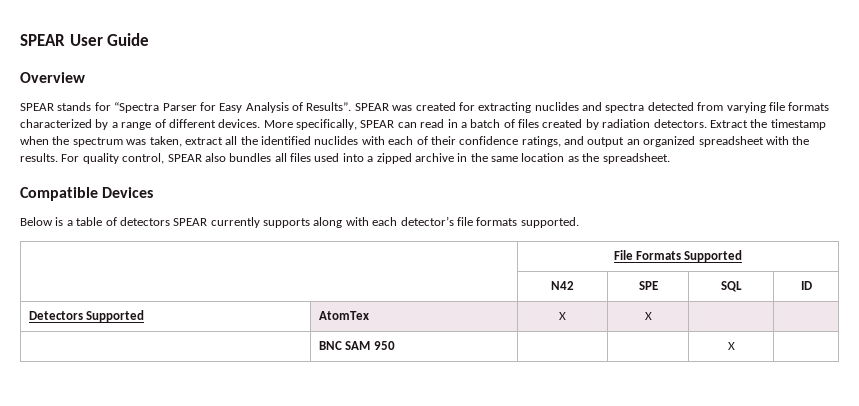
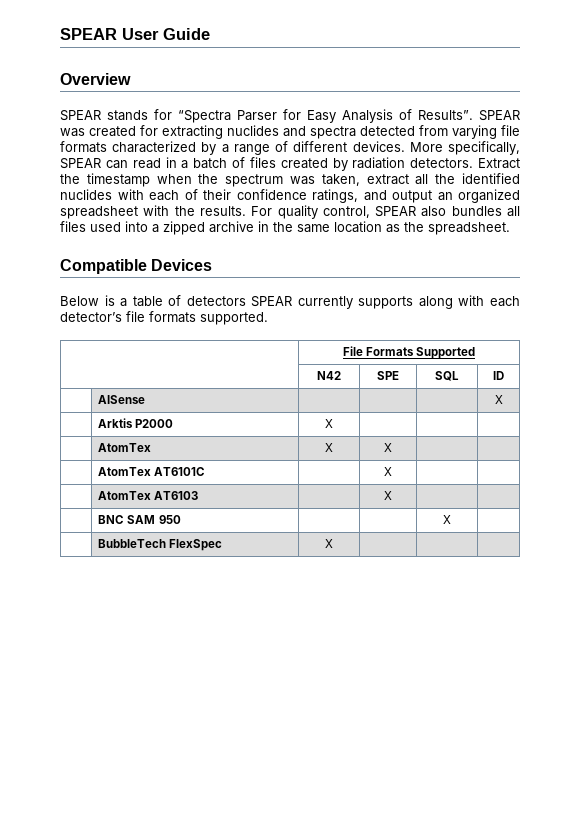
[28,310,145,322] [318,311,369,320] [559,312,566,320] Detectors Supported | AtomTex | X -> [98,395,146,404] [494,395,503,404] [98,418,174,428] [325,419,333,428] [98,443,152,452] [325,443,333,452] [384,443,392,452] [98,467,206,476] [384,467,392,476] [98,491,199,500] | AISense | | | | X // | Arktis P2000 | X | | | // | AtomTex | X | X | | // | AtomTex AT6101C | | X | | // | AtomTex AT6103 |
(735, 346) none -> [98,539,223,551] [325,539,333,548] // | BubbleTech FlexSpec | X | | |

